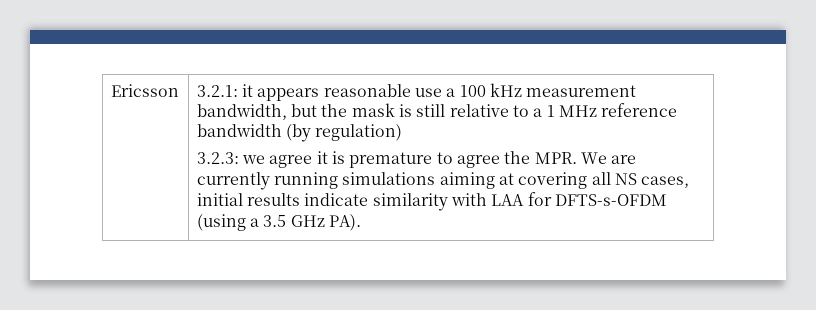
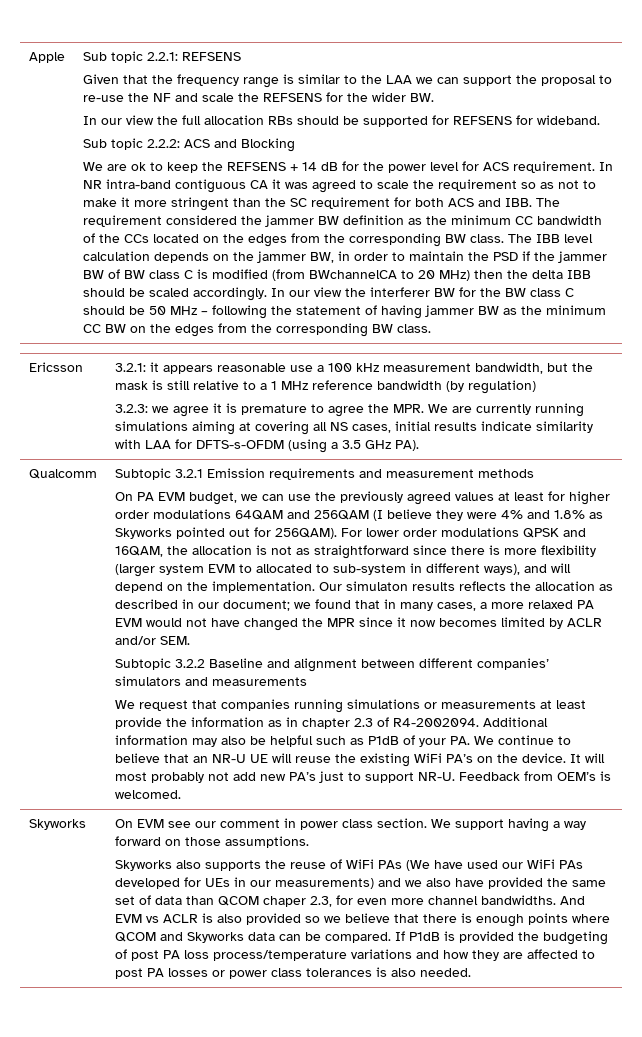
(110, 90) none -> [28,52,65,63] [82,51,241,63] [82,74,612,88] [82,92,434,102] [82,115,600,127] [82,138,295,152] [82,161,613,173] [82,179,596,193] [82,197,560,211] [82,215,602,227] [82,233,593,247] [82,251,607,263] [82,269,591,281] [82,287,574,301] [82,305,606,319] [82,323,431,337] Apple | Sub topic 2.2.1: REFSENS // Given that the frequency range is similar to the LAA we can support the proposal to re-use the NF and scale the REFSENS for the wider BW. // In our view the full allocation RBs should be supported for REFSENS for wideband. // Sub topic 2.2.2: ACS and Blocking // We are ok to keep the REFSENS + 14 dB for the power level for ACS requirement. In NR intra-band contiguous CA it was agreed to scale the requirement so as not to make it more stringent than the SC requirement for both ACS and IBB. The requirement considered the jammer BW definition as the minimum CC bandwidth of the CCs located on the edges from the corresponding BW class. The IBB level calculation depends on the jammer BW, in order to maintain the PSD if the jammer BW of BW class C is modified (from BWchannelCA to 20 MHz) then the delta IBB should be scaled accordingly. In our view the interferer BW for the BW class C should be 50 MHz – following the statement of having jammer BW as the minimum CC BW on the edges from the corresponding BW class. //
(362, 222) none -> [28,469,97,479] [114,468,534,480] [114,491,610,505] [114,509,603,521] [114,527,586,539] [114,545,596,559] [114,563,571,577] [114,581,613,593] [114,599,594,611] [114,617,602,631] [114,636,190,645] [114,658,549,672] [114,676,307,686] [114,699,586,713] [114,717,548,729] [114,735,571,747] [114,753,605,767] [114,771,611,783] [114,790,181,799] [28,819,86,830] [114,818,586,832] [114,836,309,848] [114,859,583,871] [114,877,606,889] [114,895,585,907] [114,913,610,927] [114,931,608,945] [114,949,595,961] [114,967,471,979] // Qualcomm | Subtopic 3.2.1 Emission requirements and measurement methods // On PA EVM budget, we can use the previously agreed values at least for higher order modulations 64QAM and 256QAM (I believe they were 4% and 1.8% as Skyworks pointed out for 256QAM). For lower order modulations QPSK and 16QAM, the allocation is not as straightforward since there is more flexibility (larger system EVM to allocated to sub-system in different ways), and will depend on the implementation. Our simulaton results reflects the allocation as described in our document; we found that in many cases, a more relaxed PA EVM would not have changed the MPR since it now becomes limited by ACLR and/or SEM. // Subtopic 3.2.2 Baseline and alignment between different companies’ simulators and measurements // We request that companies running simulations or measurements at least provide the information as in chapter 2.3 of R4-2002094. Additional information may also be helpful such as P1dB of your PA. We continue to believe that an NR-U UE will reuse the existing WiFi PA’s on the device. It will most probably not add new PA’s just to support NR-U. Feedback from OEM’s is welcomed. // Skyworks | On EVM see our comment in power class section. We support having a way forward on those assumptions. // Skyworks also supports the reuse of WiFi PAs (We have used our WiFi PAs developed for UEs in our measurements) and we also have provided the same set of data than QCOM chaper 2.3, for even more channel bandwidths. And EVM vs ACLR is also provided so we believe that there is enough points where QCOM and Skyworks data can be compared. If P1dB is provided the budgeting of post PA loss process/temperature variations and how they are affected to post PA losses or power class tolerances is also needed.

